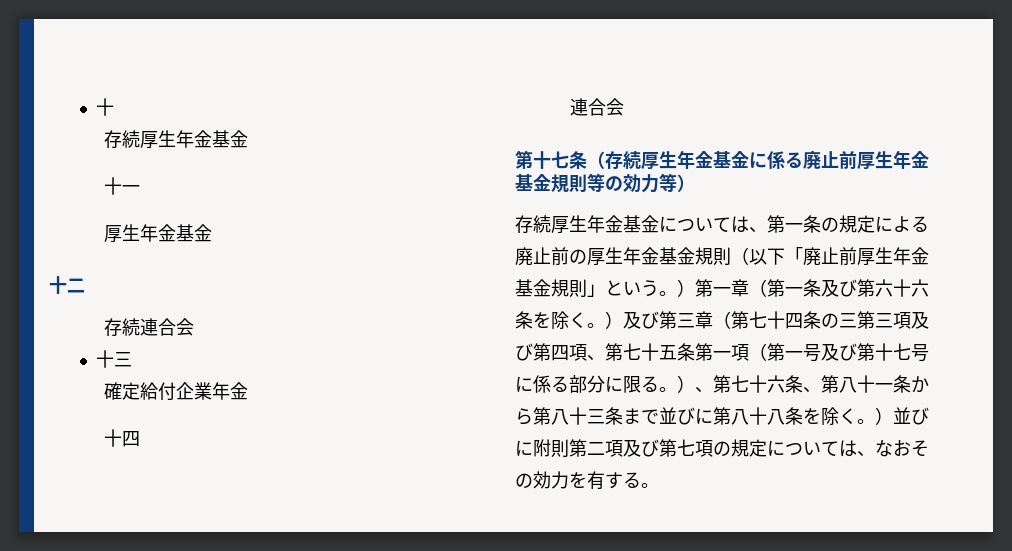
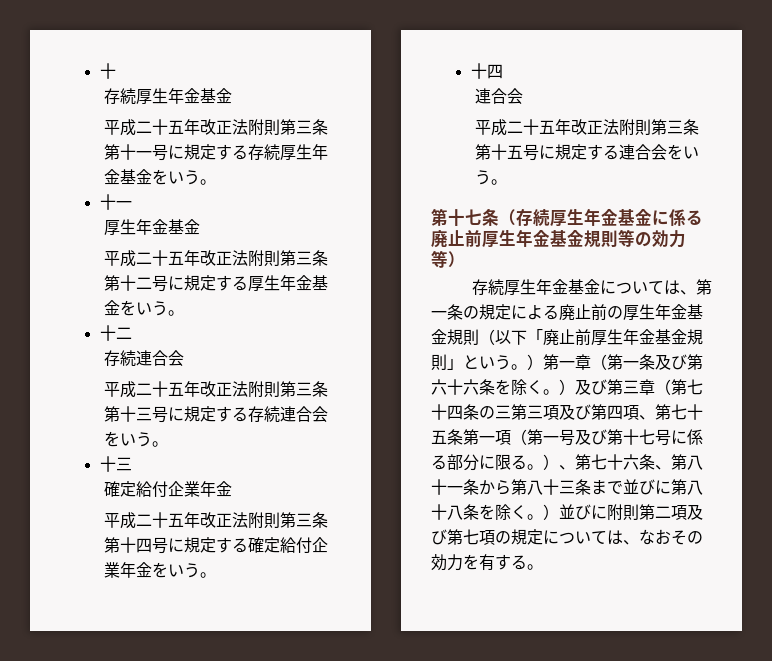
[103,177,140,195] [103,224,212,242] [49,276,85,294] [103,318,194,336] 十一 // 厚生年金基金 // 十二 // 存続連合会 -> [104,119,329,136] [104,144,329,161] [104,169,217,185] [99,194,132,210] [104,219,201,235] [104,250,329,267] [104,275,329,292] [104,300,185,316] [99,325,132,341] [104,350,185,366] [104,381,329,398] [104,406,329,423] [104,431,169,447] 平成二十五年改正法附則第三条第十一号に規定する存続厚生年金基金をいう。 // 十一 // 厚生年金基金 // 平成二十五年改正法附則第三条第十二号に規定する厚生年金基金をいう。 // 十二 // 存続連合会 // 平成二十五年改正法附則第三条第十三号に規定する存続連合会をいう。
[103,429,140,447] [569,98,624,116] 十四 // 連合会 -> [104,512,329,529] [104,537,329,554] [104,562,217,578] [470,63,503,79] [475,88,524,104] [475,119,700,136] [475,144,700,161] [475,170,508,185] 平成二十五年改正法附則第三条第十四号に規定する確定給付企業年金をいう。 // 十四 // 連合会 // 平成二十五年改正法附則第三条第十五号に規定する連合会をいう。

